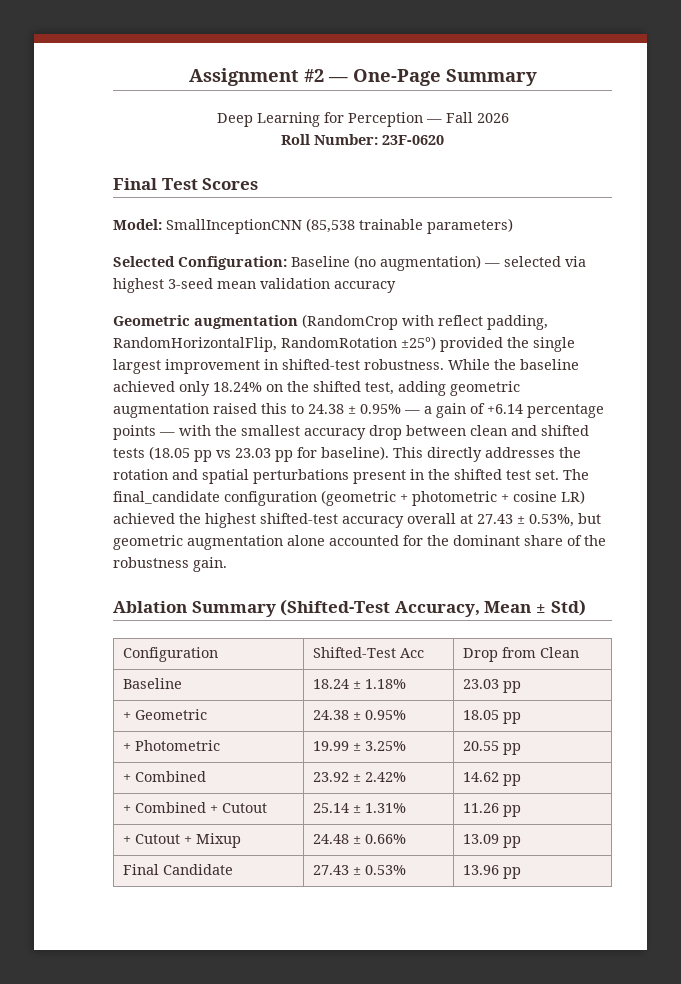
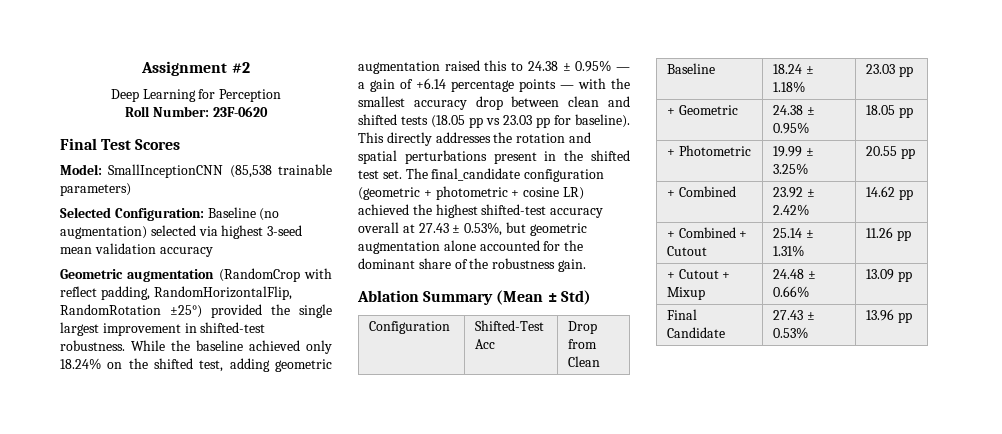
[327,69,537,86] — One-Page Summary -> (250, 67) none
[425,112,509,123] — Fall 2026 -> (282, 95) none
[484,263,500,267] — -> (147, 232) none
[280,599,532,617] (Shifted-Test Accuracy, Mean -> [496,290,544,305] (Mean

